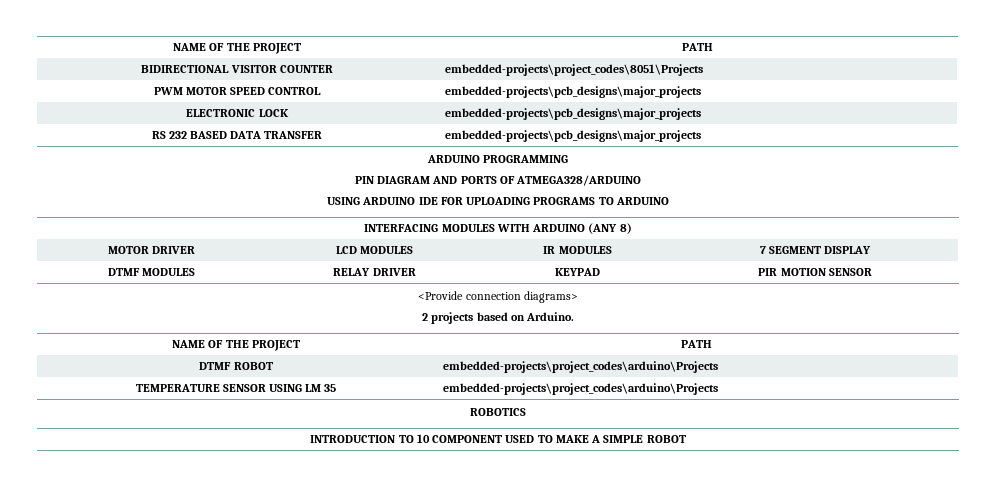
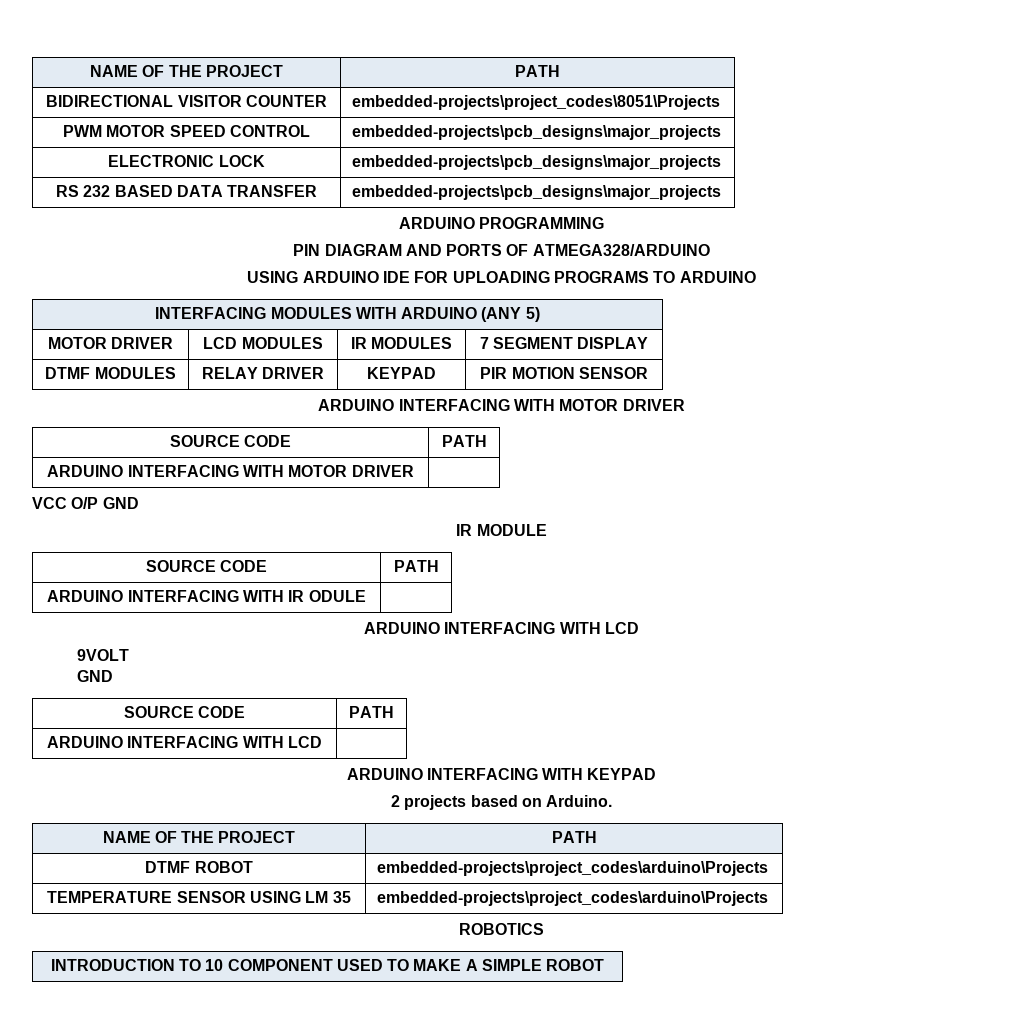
[619,223,632,234] 8) -> [525,307,540,322] 5)
[418,291,578,303] <Provide connection diagrams> -> [318,399,685,411] [169,435,292,447] [441,435,487,447] [47,465,414,477] [32,497,139,509] [456,524,547,536] [145,560,268,572] [393,560,439,572] [47,590,366,602] [364,622,639,634] [77,649,130,661] [77,670,114,682] [123,706,246,718] [349,706,394,718] [47,736,322,748] [346,768,657,780] ARDUINO INTERFACING WITH MOTOR DRIVER // SOURCE CODE | PATH // ARDUINO INTERFACING WITH MOTOR DRIVER | // VCC O/P GND // IR MODULE // SOURCE CODE | PATH // ARDUINO INTERFACING WITH IR ODULE | // ARDUINO INTERFACING WITH LCD // 9VOLT // GND // SOURCE CODE | PATH // ARDUINO INTERFACING WITH LCD | // ARDUINO INTERFACING WITH KEYPAD

